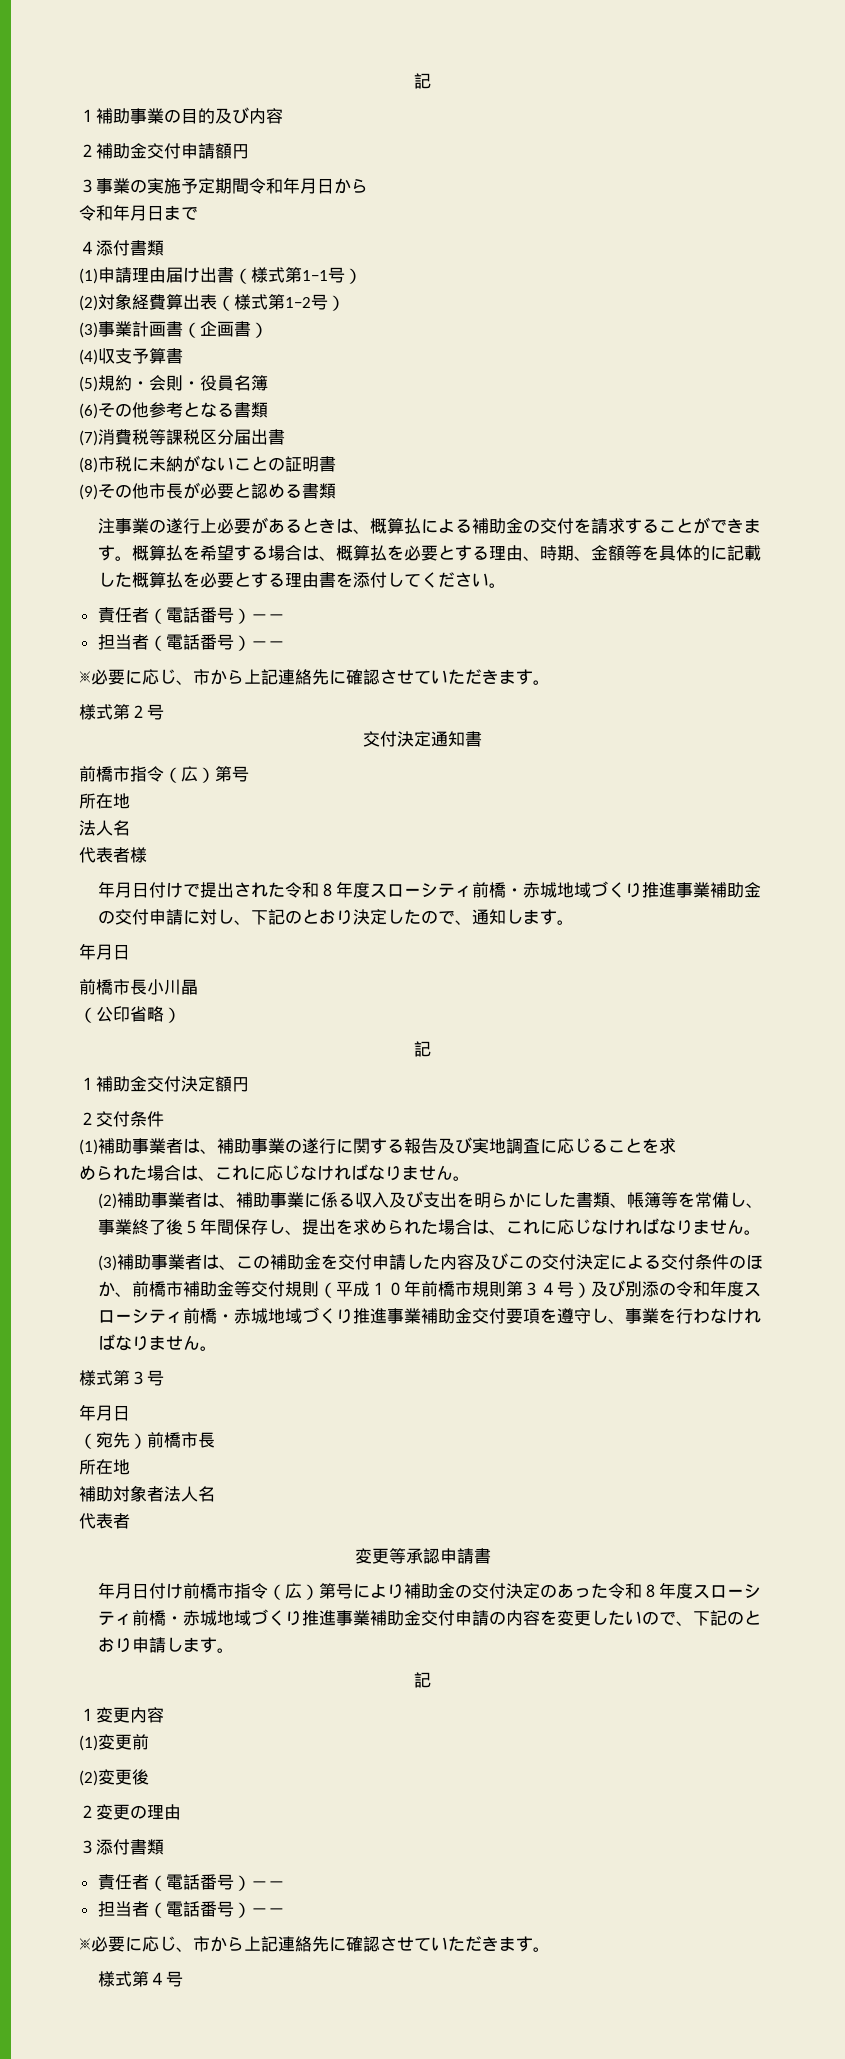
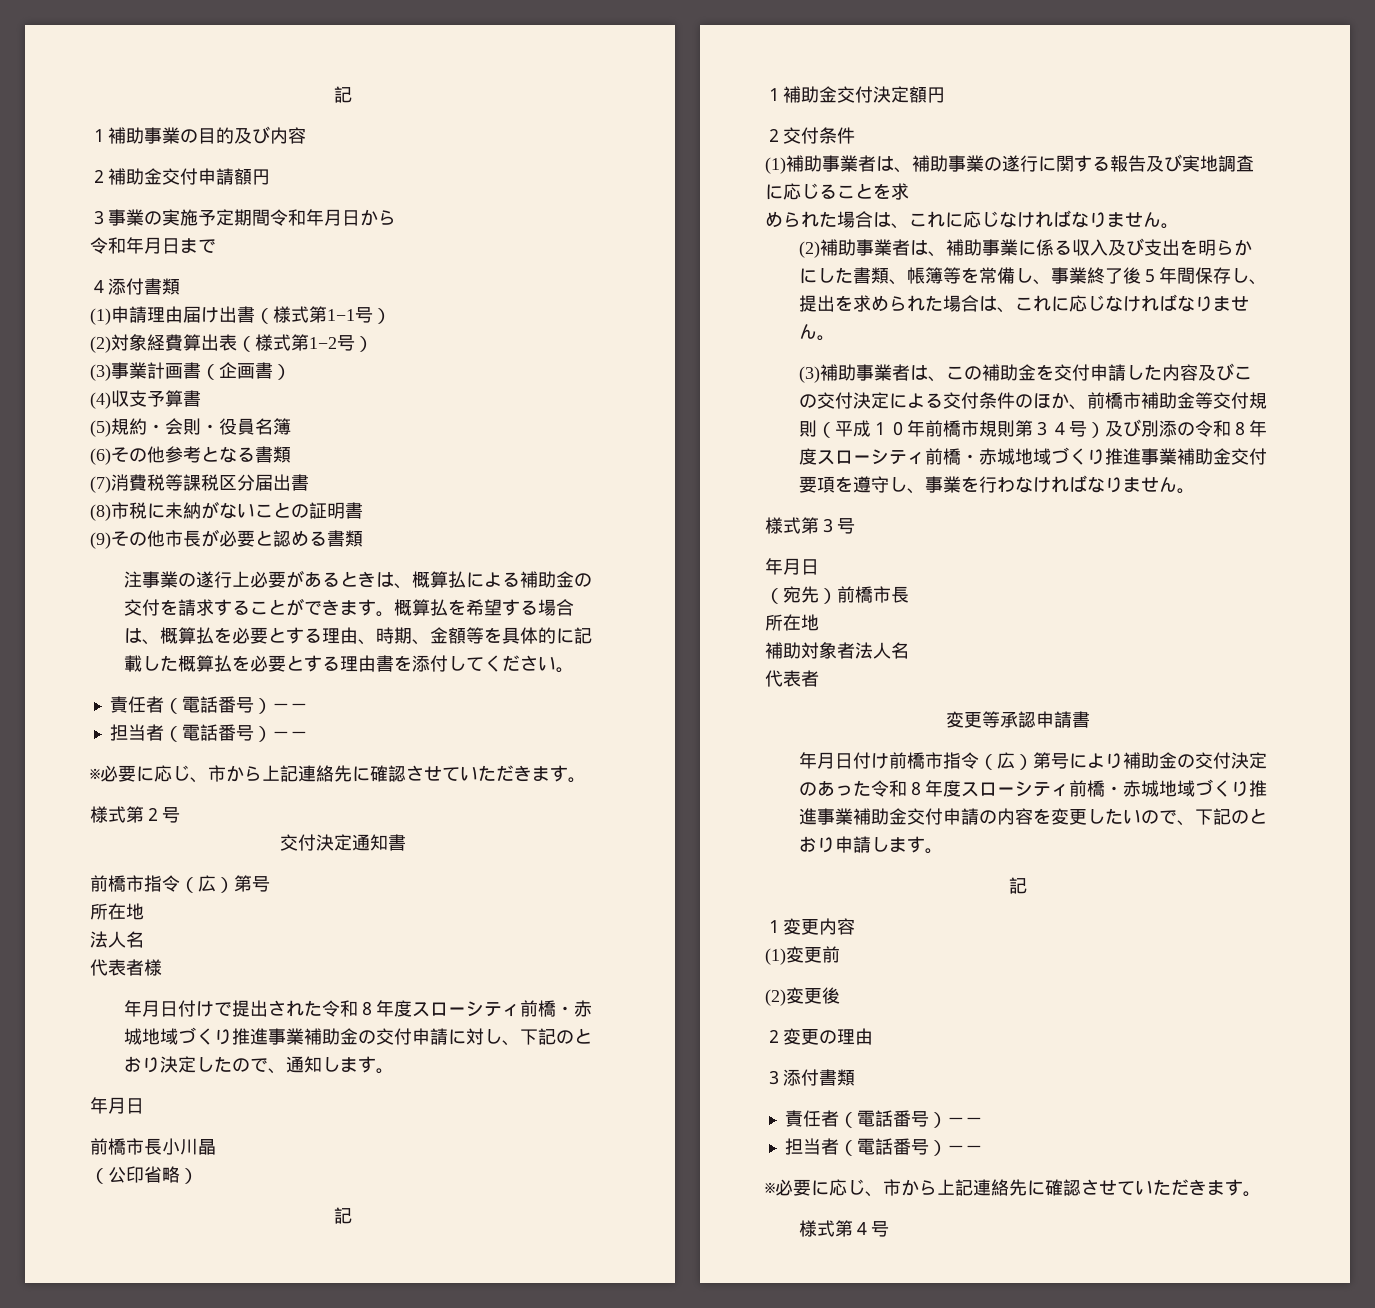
(711, 1289) none -> [1231,421,1250,436] ８

